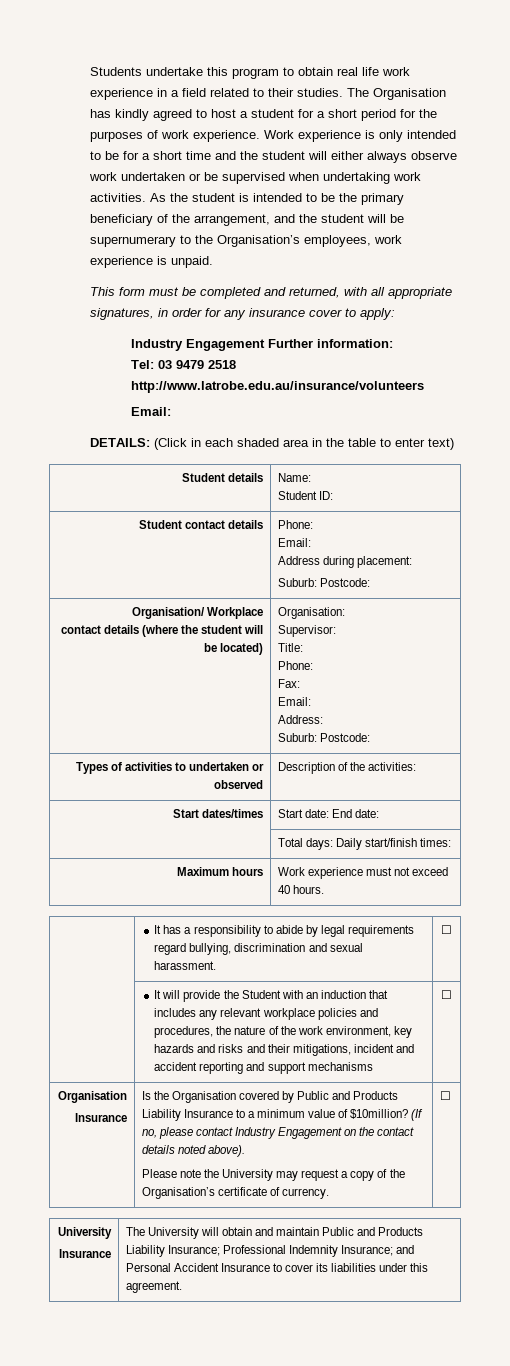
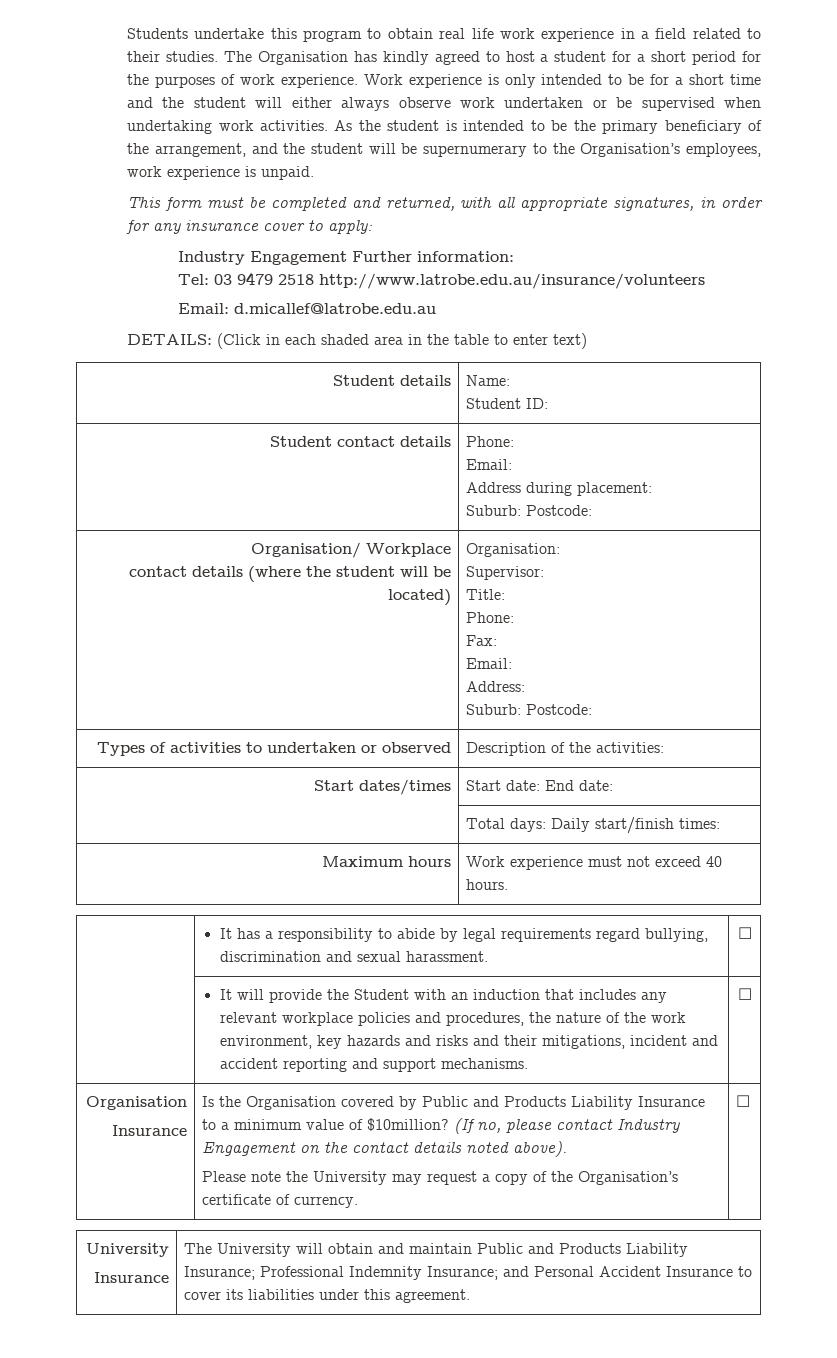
(172, 411) none -> [234,303,437,314] d.micallef@latrobe.edu.au
[307,1062,373,1071] mechanisms -> [440,1058,528,1069] mechanisms.

